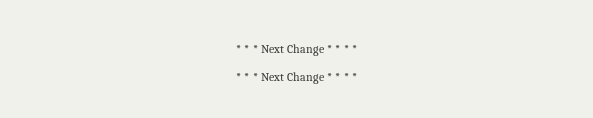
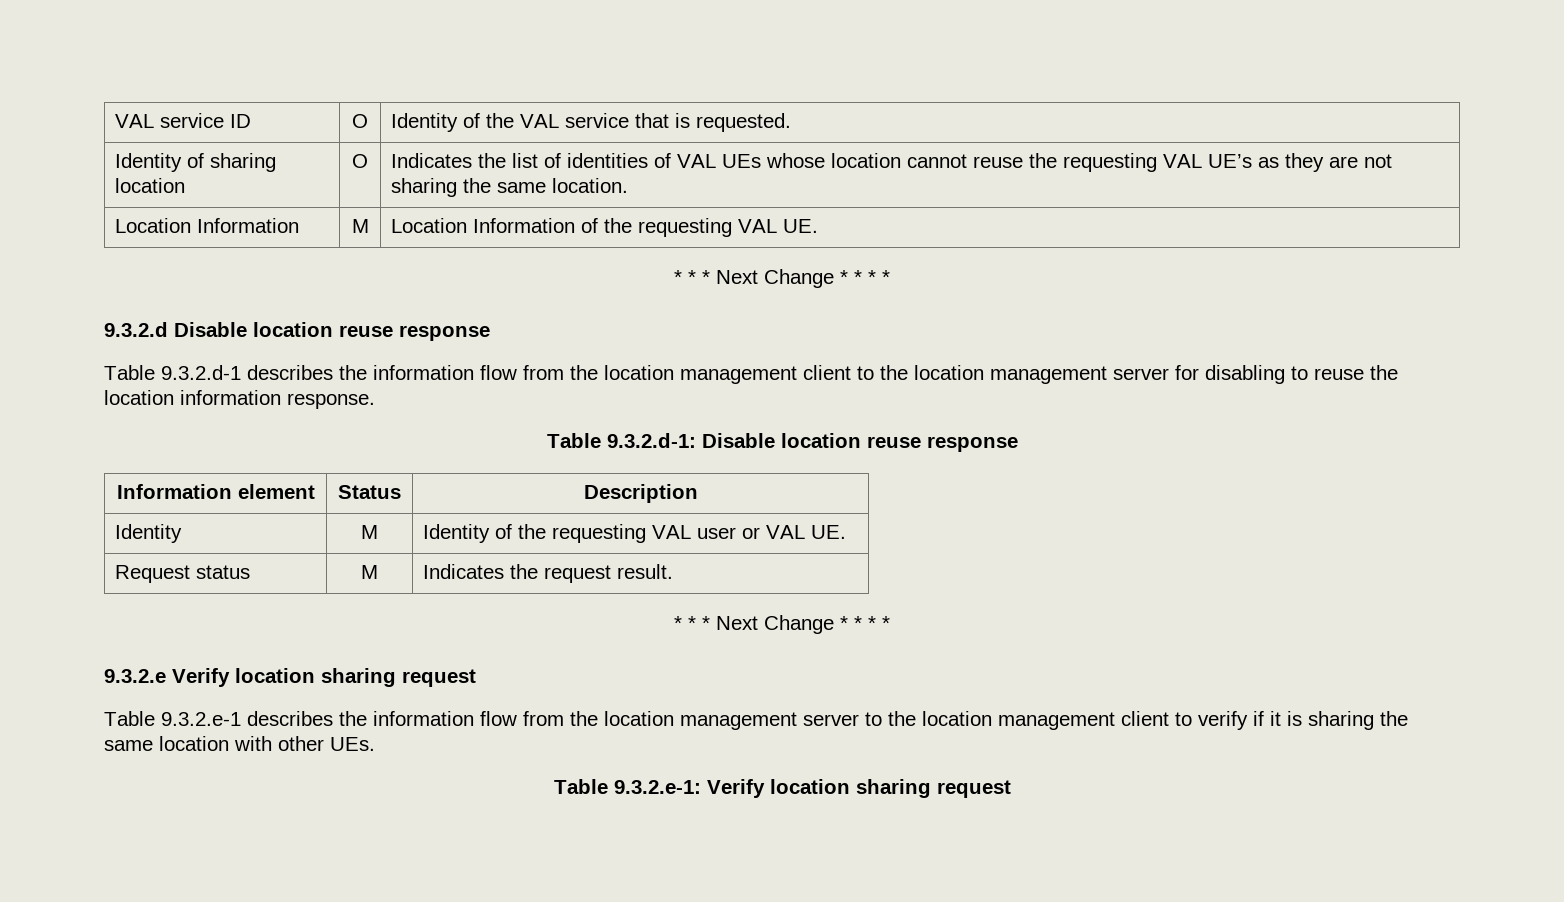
[236,44,357,56] [236,72,357,84] * * * Next Change * * * * // * * * Next Change * * * * -> [115,113,252,128] [352,114,368,128] [391,113,792,132] [115,153,277,172] [115,178,186,193] [352,154,368,168] [391,153,1393,172] [391,178,629,197] [115,218,300,233] [351,219,369,233] [391,218,819,237] [674,269,890,288] [104,322,490,341] [104,365,1398,384] [104,390,375,409] [546,433,1018,452] [116,484,315,499] [338,485,401,499] [583,484,698,503] [115,524,183,543] [361,525,378,539] [423,524,847,543] [115,565,251,583] [361,565,378,579] [423,564,674,583] [674,615,890,634] [104,668,476,687] [104,711,1408,730] [104,736,375,751] [553,779,1011,798] VAL service ID | O | Identity of the VAL service that is requested. // Identity of sharing location | O | Indicates the list of identities of VAL UEs whose location cannot reuse the requesting VAL UE’s as they are not sharing the same location. // Location Information | M | Location Information of the requesting VAL UE. // * * * Next Change * * * * // 9.3.2.d Disable location reuse response // Table 9.3.2.d-1 describes the information flow from the location management client to the location management server for disabling to reuse the location information response. // Table 9.3.2.d-1: Disable location reuse response // Information element | Status | Description // Identity | M | Identity of the requesting VAL user or VAL UE. // Request status | M | Indicates the request result. // * * * Next Change * * * * // 9.3.2.e Verify location sharing request // Table 9.3.2.e-1 describes the information flow from the location management server to the location management client to verify if it is sharing the same location with other UEs. // Table 9.3.2.e-1: Verify location sharing request

